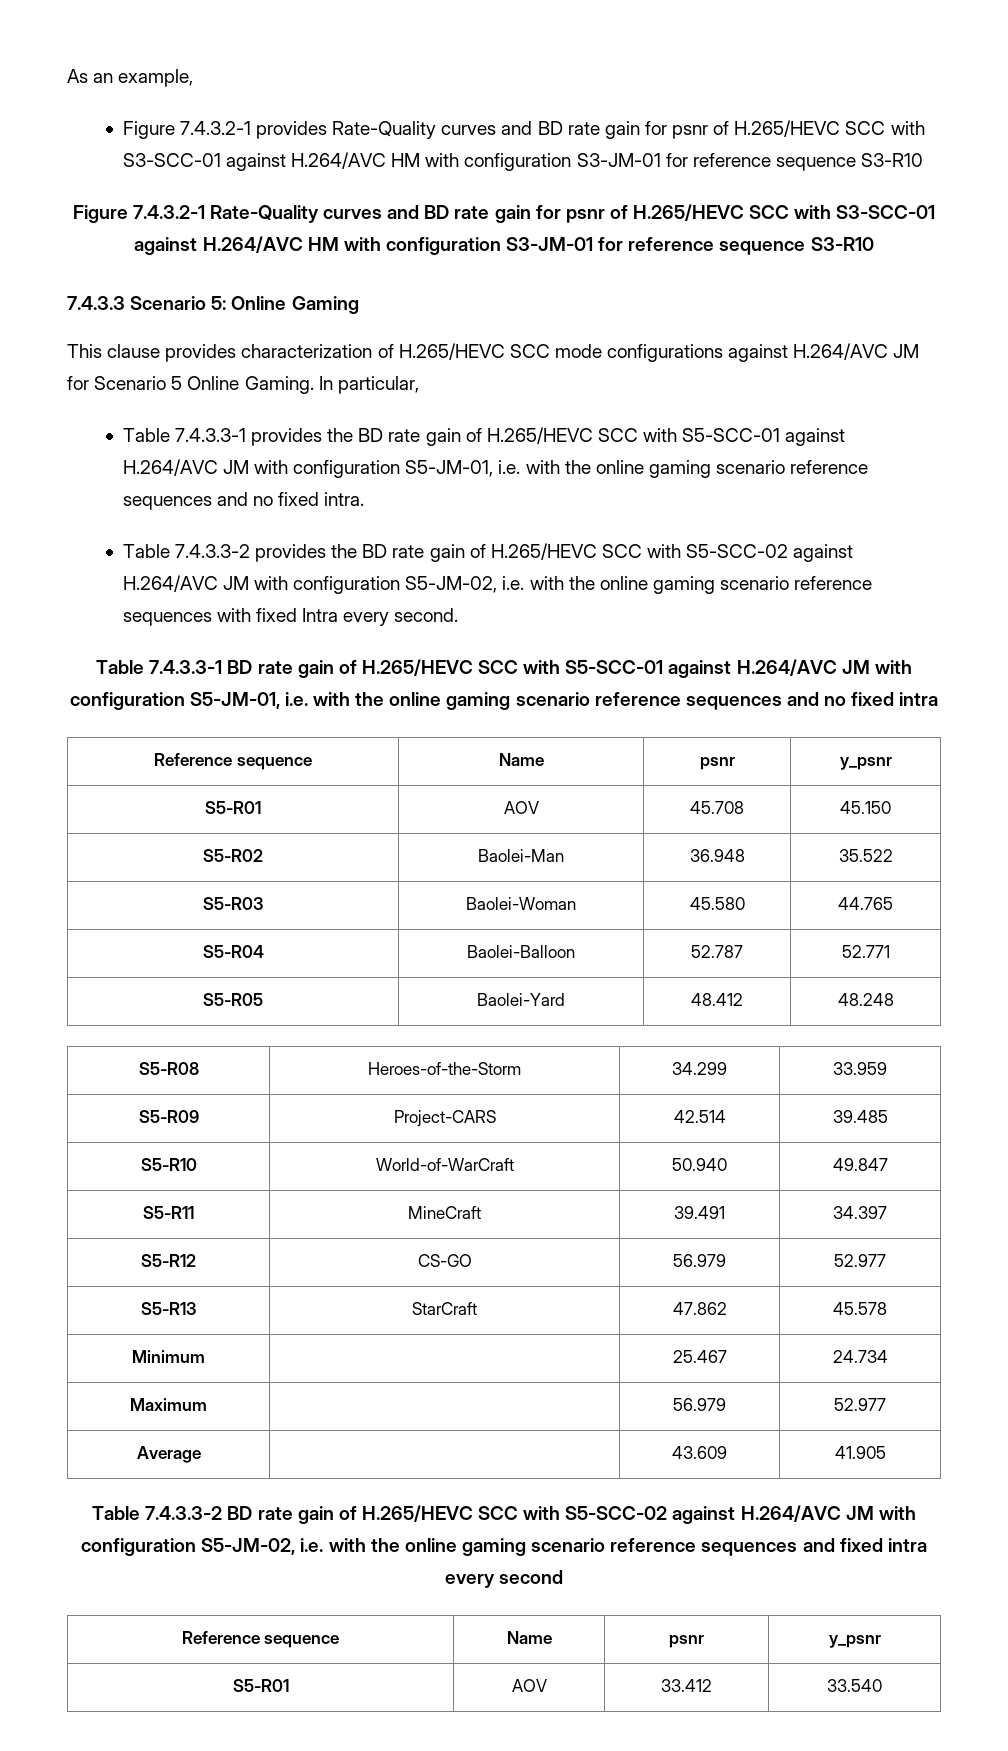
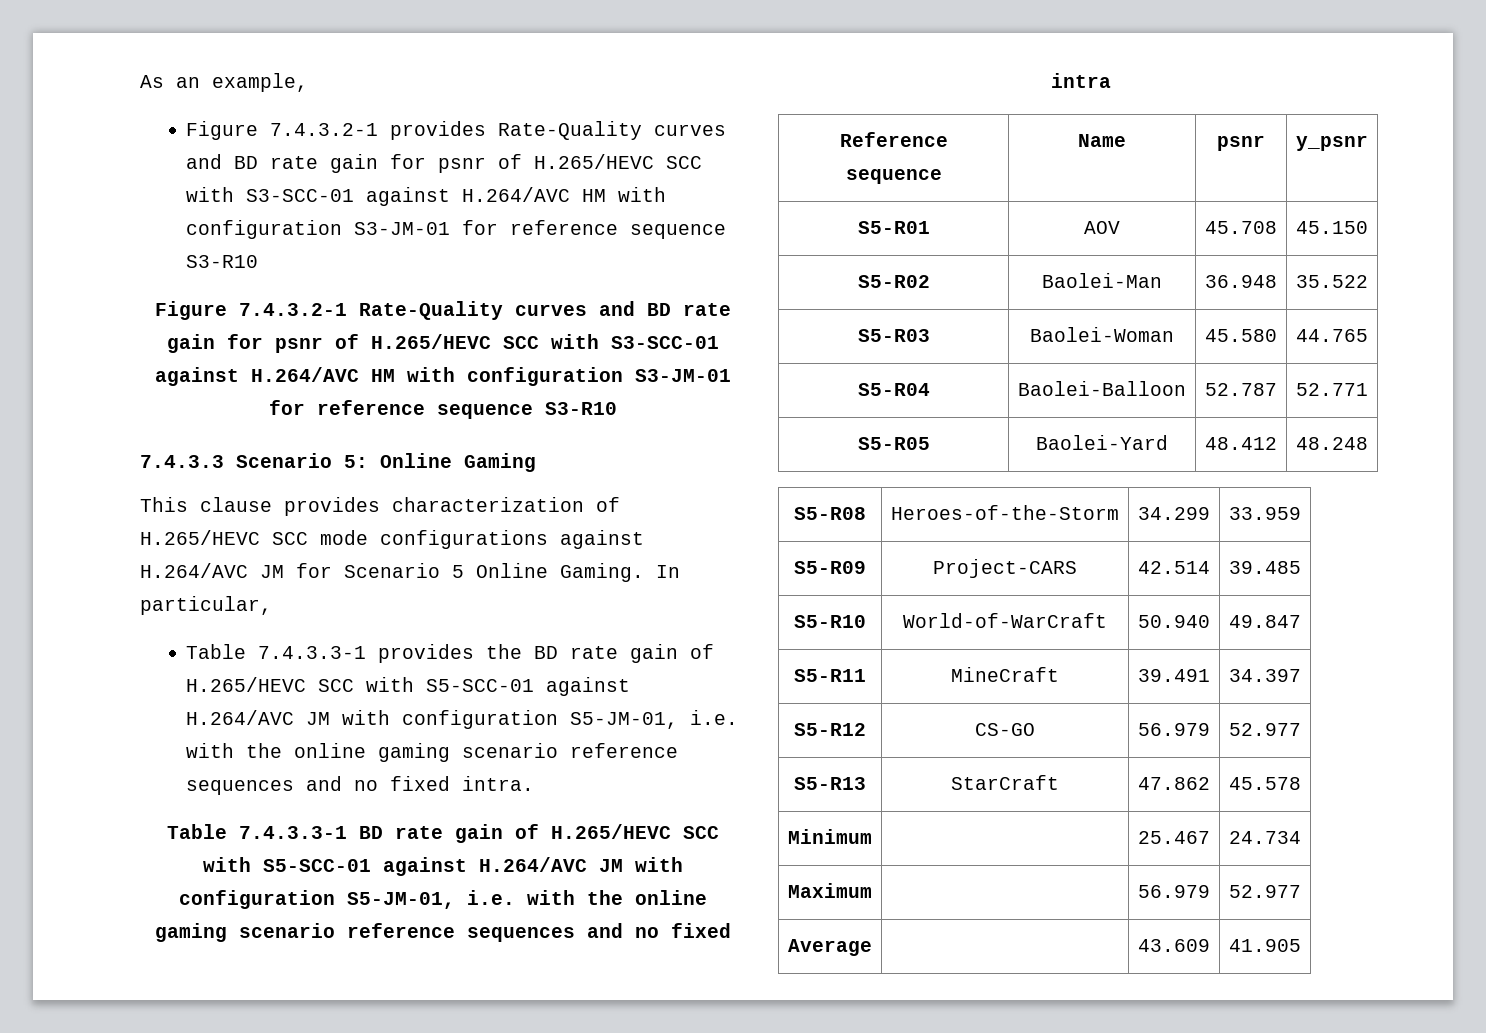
[122,543,854,562] [122,575,873,594] [122,608,459,626] // Table 7.4.3.3-2 provides the BD rate gain of H.265/HEVC SCC with S5-SCC-02 against H.264/AVC JM with configuration S5-JM-02, i.e. with the online gaming scenario reference sequences with fixed Intra every second. -> (535, 783) none
[92,1505,916,1524] [81,1538,927,1556] [444,1570,564,1588] [181,1631,340,1648] [506,1631,552,1644] [669,1635,704,1648] [828,1635,881,1648] [232,1679,289,1692] [511,1679,547,1692] [661,1679,712,1692] [827,1679,882,1692] // Table 7.4.3.3-2 BD rate gain of H.265/HEVC SCC with S5-SCC-02 against H.264/AVC JM with configuration S5-JM-02, i.e. with the online gaming scenario reference sequences and fixed intra every second // Reference sequence | Name | psnr | y_psnr // S5-R01 | AOV | 33.412 | 33.540 -> (1301, 945) none

